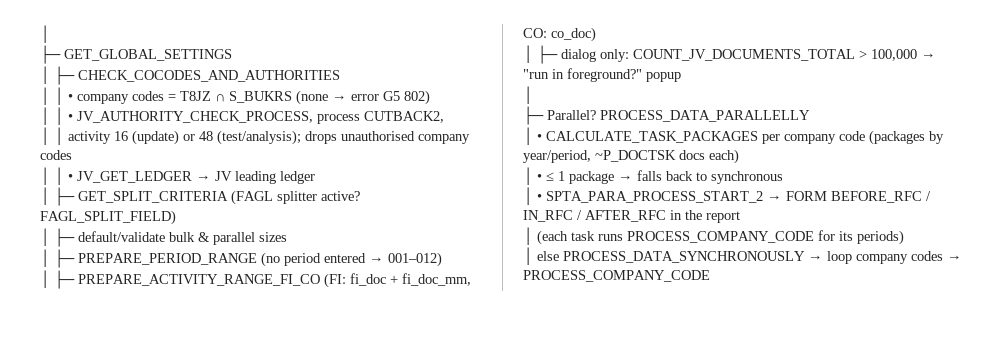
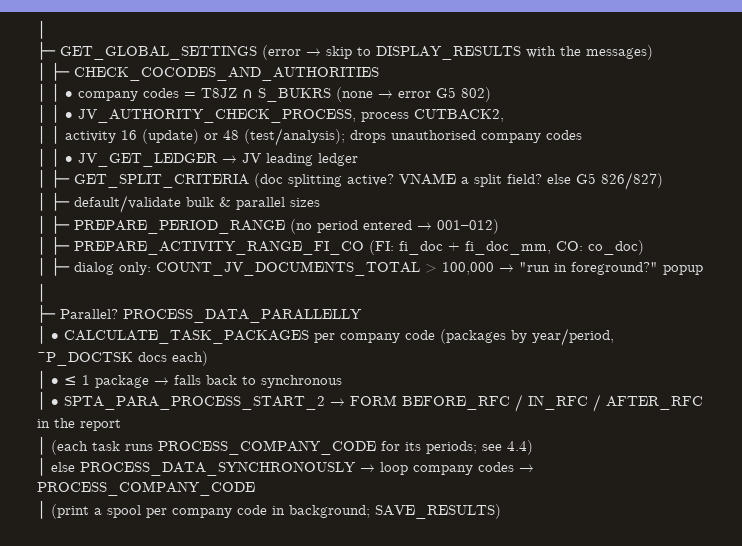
(232, 55) none -> [262,45,653,60] (error → skip to DISPLAY_RESULTS with the messages)
[231,190,360,205] [40,210,176,225] (FAGL splitter active? FAGL_SPLIT_FIELD) -> [254,172,663,190] (doc splitting active? VNAME a split field? else G5 826/827)
[857,230,904,245] periods) -> [426,440,533,455] periods; see 4.4)
(710, 276) none -> [37,500,501,519] // │ (print a spool per company code in background; SAVE_RESULTS)

